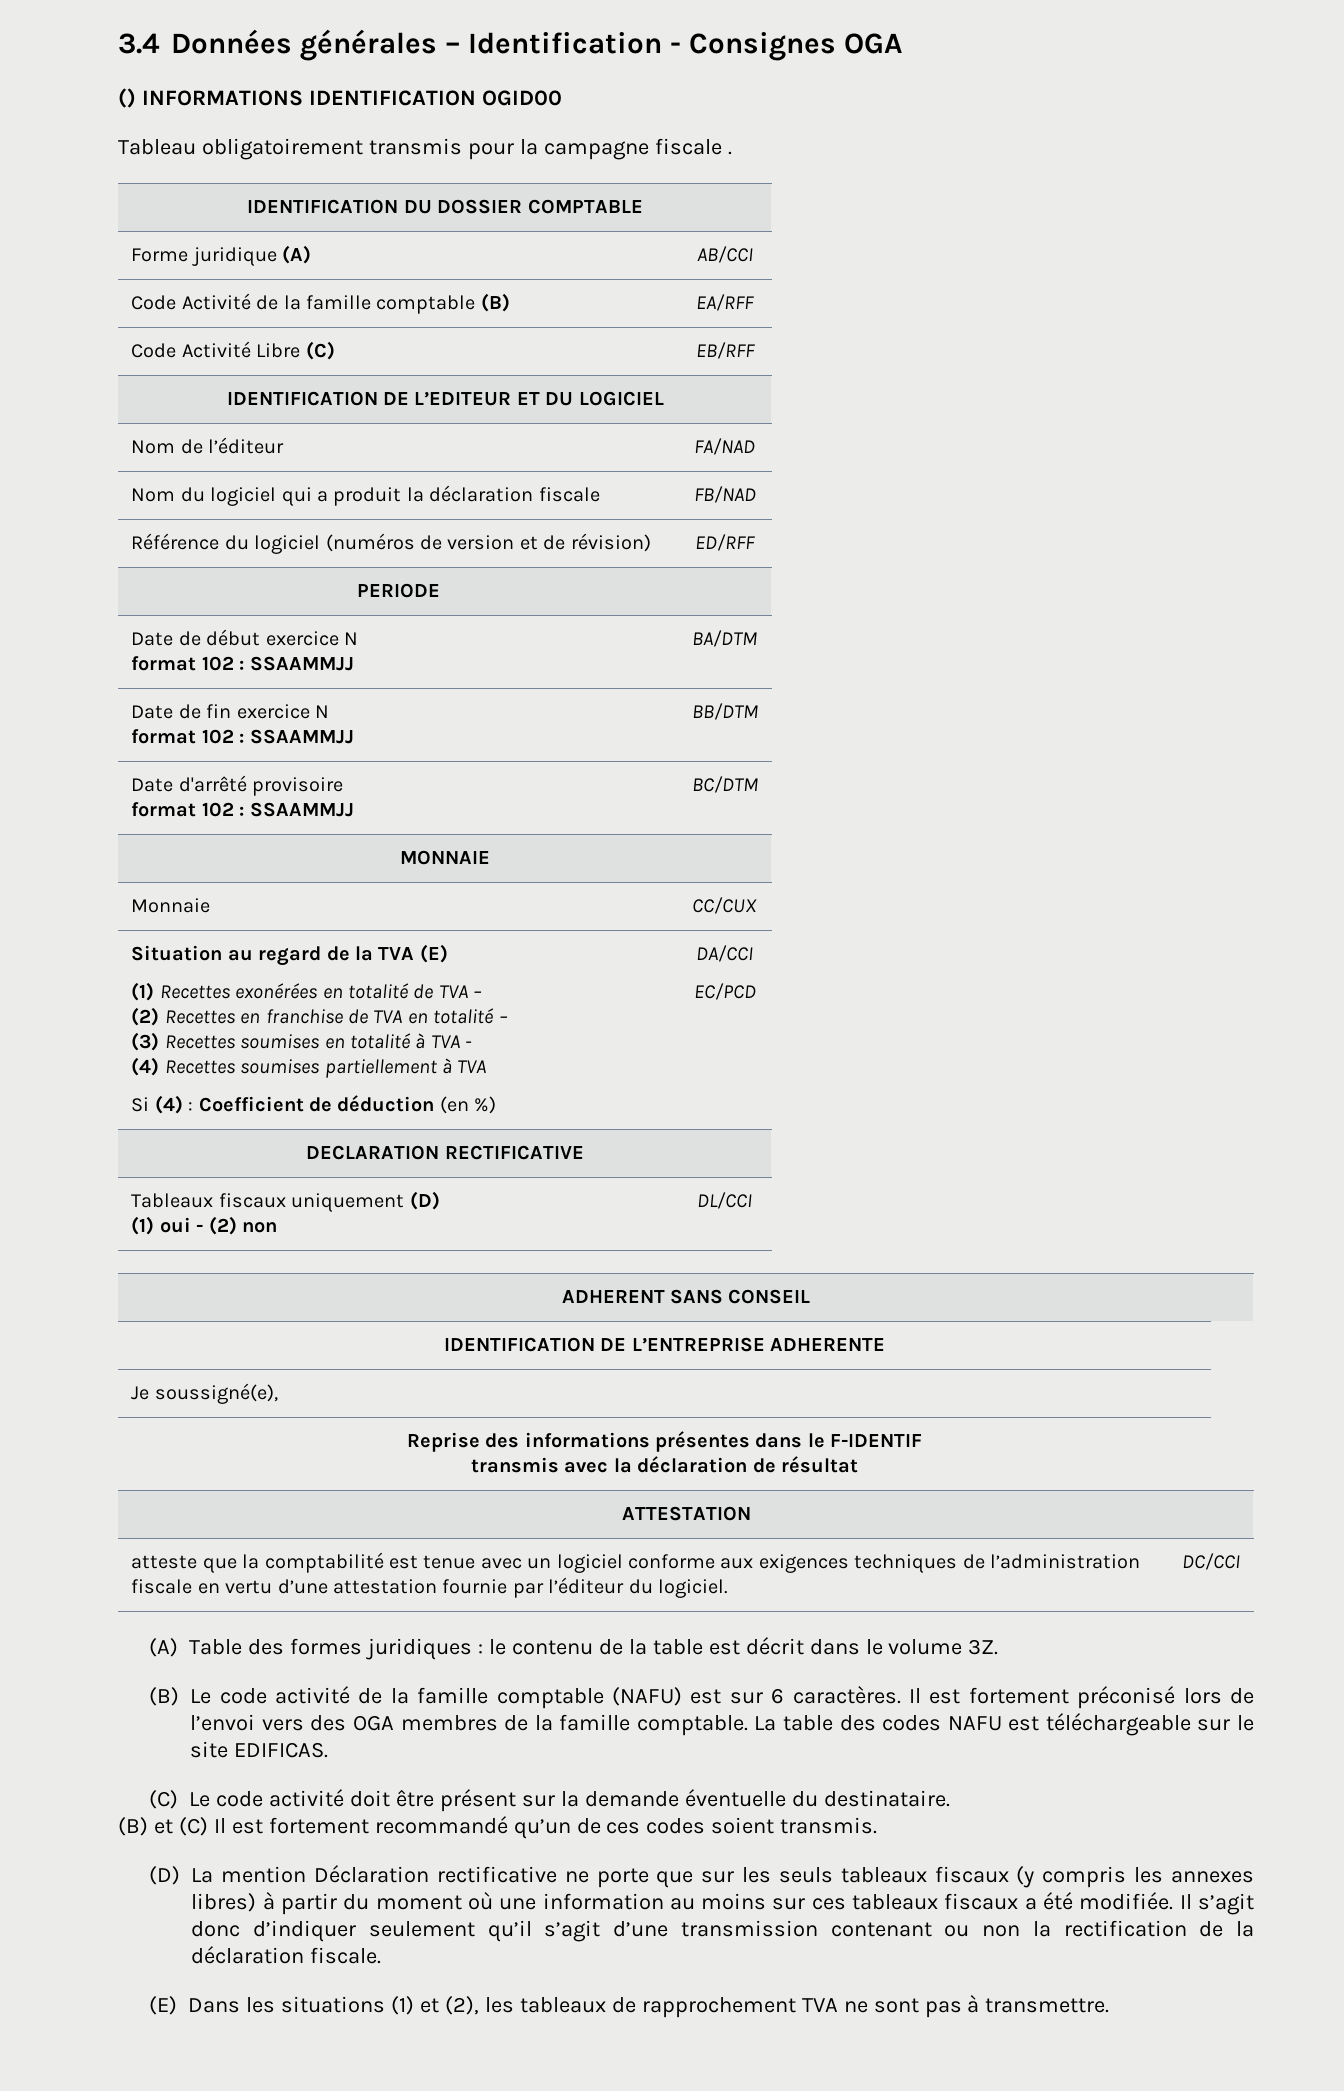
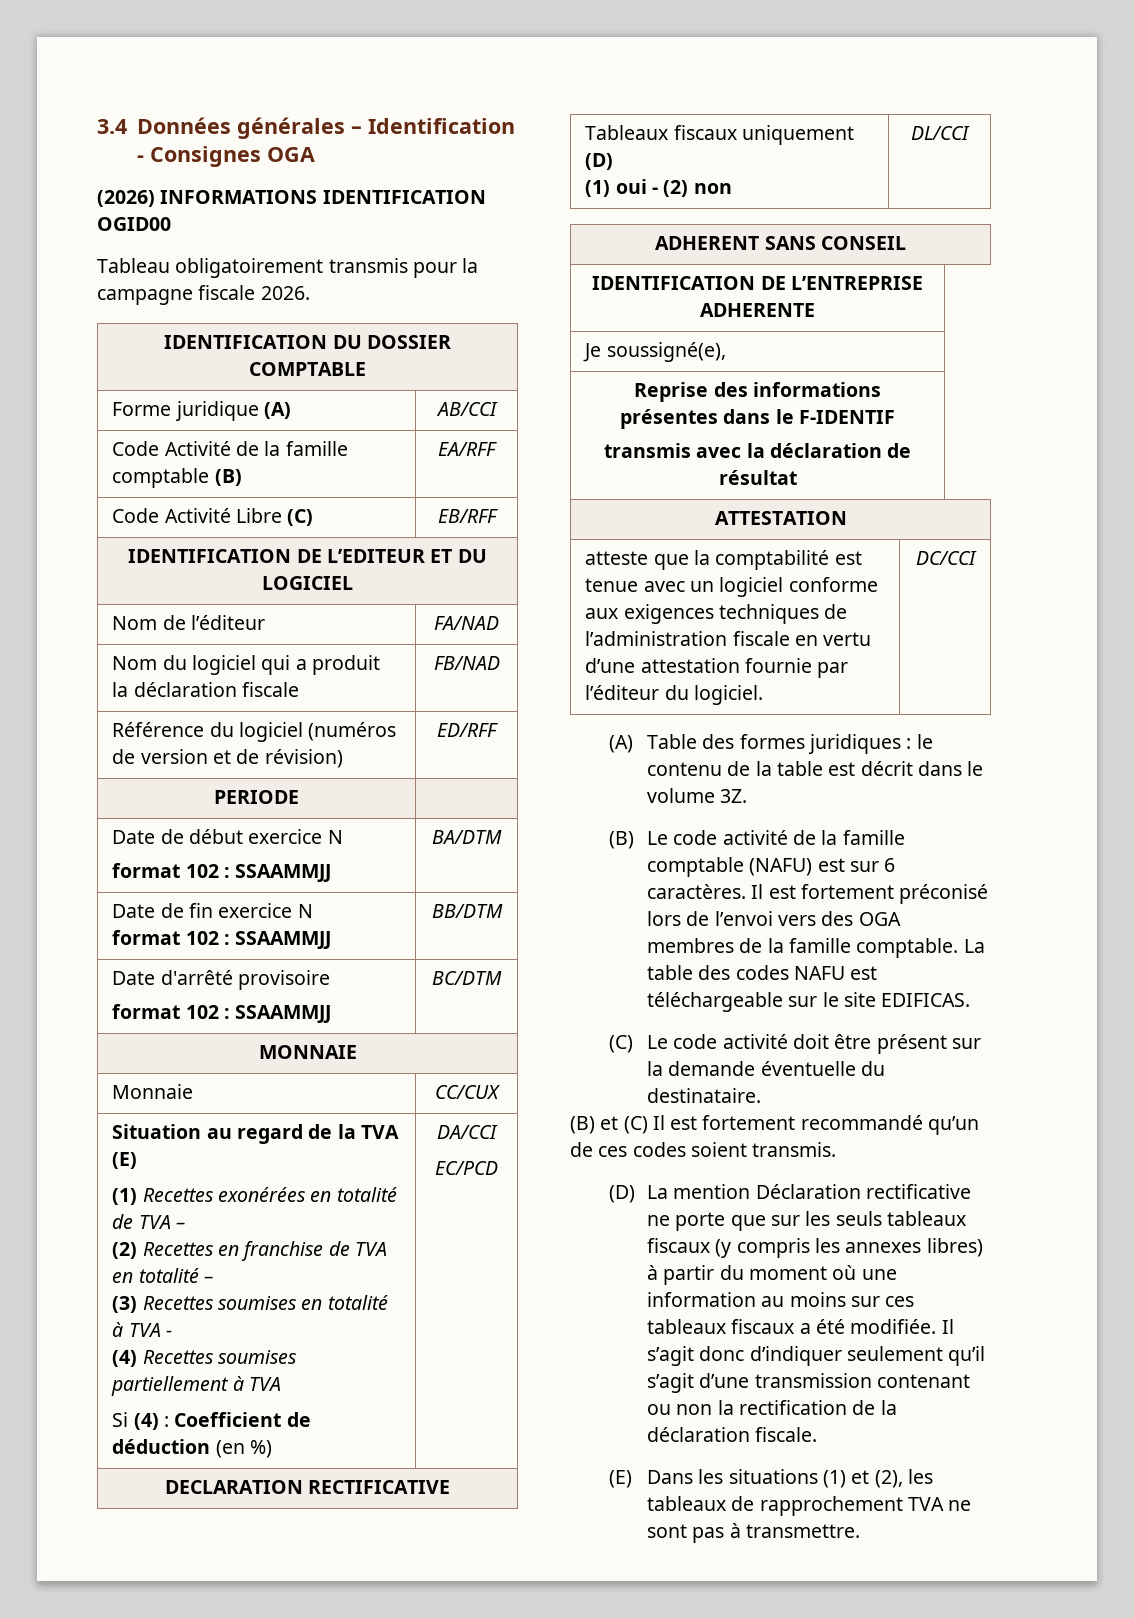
[118,88,136,108] () -> [97,190,155,207] (2026)
[727,151,732,155] . -> [260,286,310,300] 2026.

